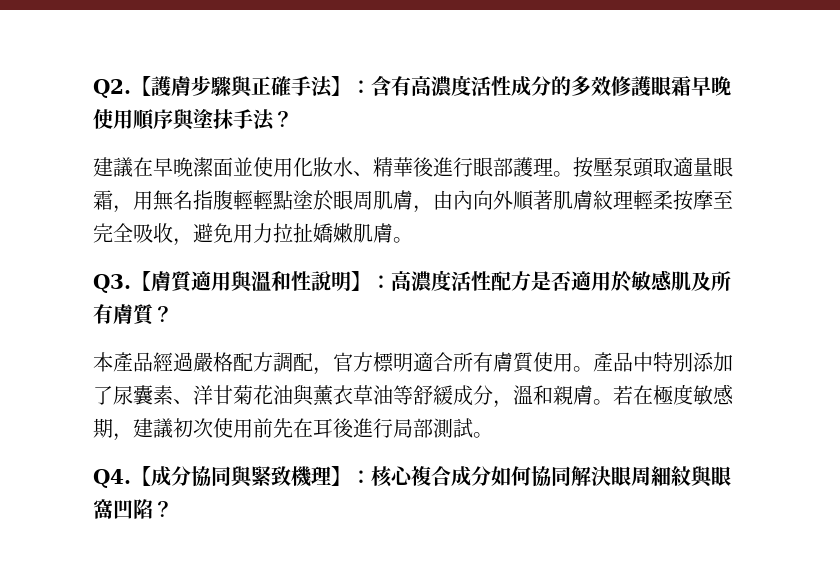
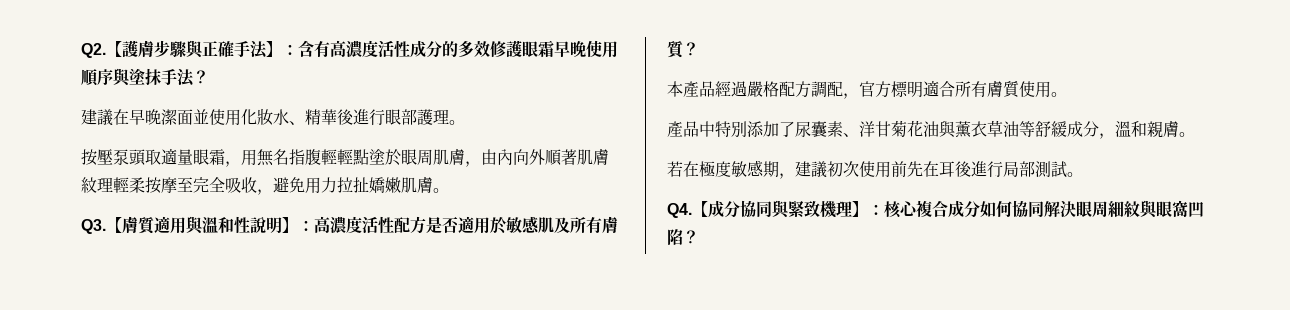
(573, 174) none -> (465, 122) //
(593, 369) none -> (1067, 94) //
(613, 402) none -> (1195, 134) //

